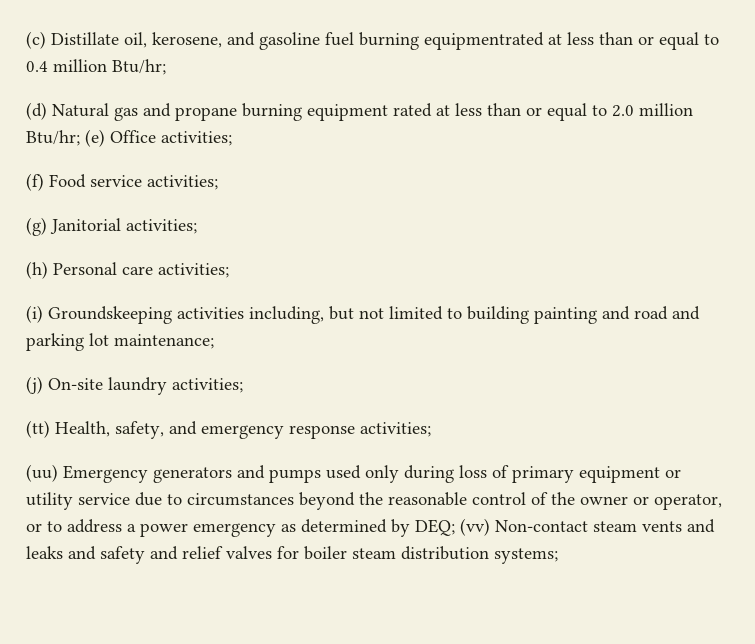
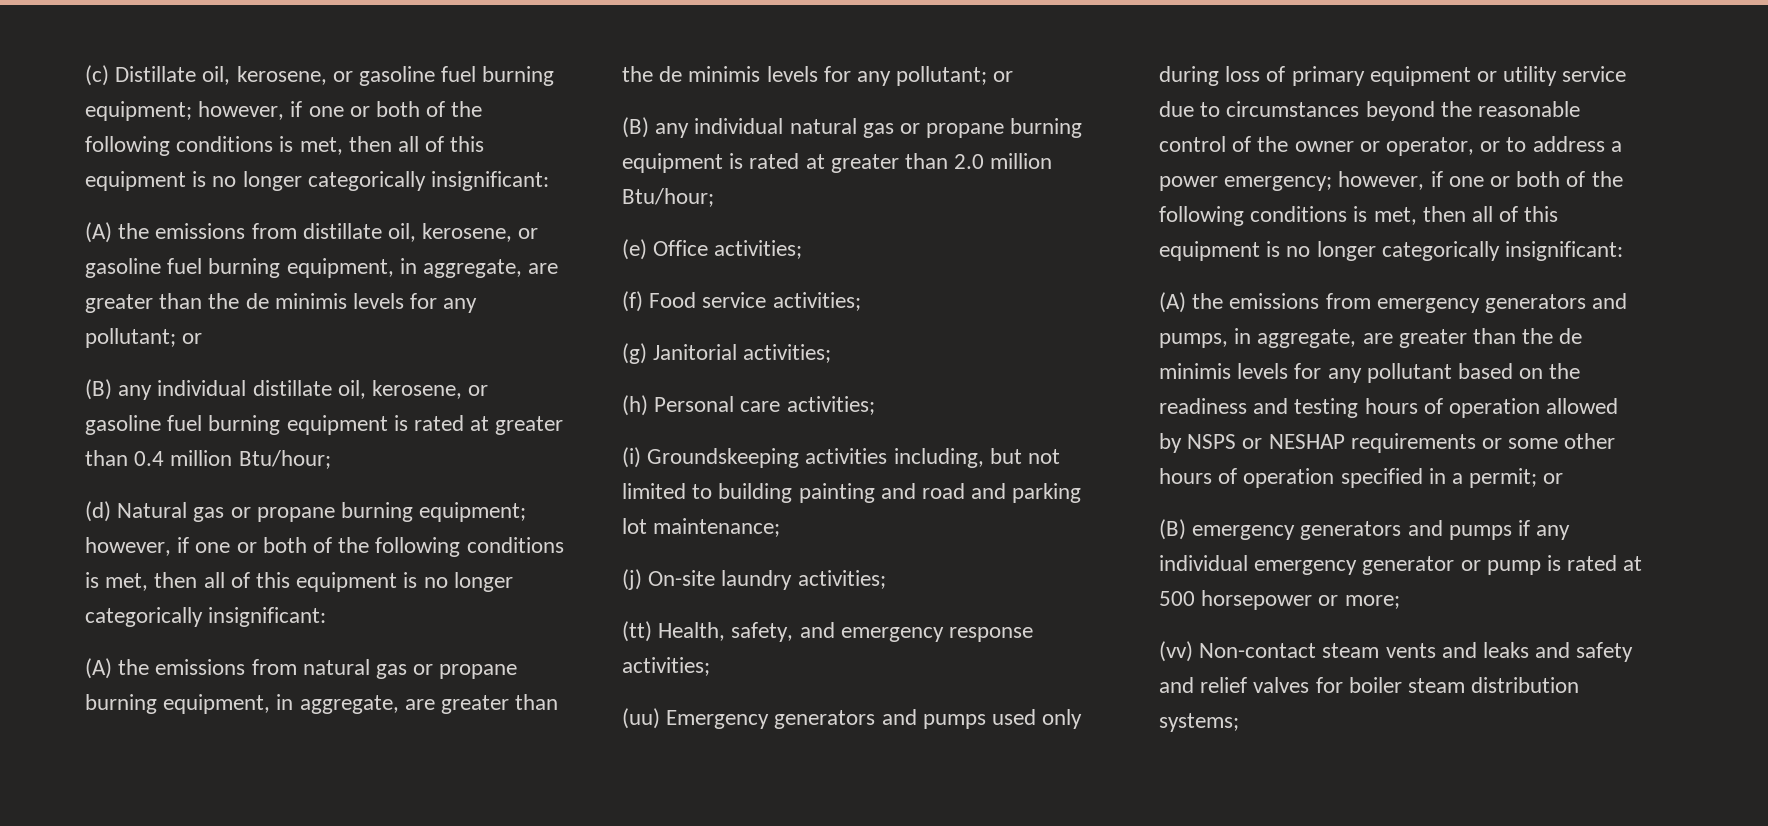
[227,32,719,50] and gasoline fuel burning equipmentrated at less than or equal to -> [332,66,555,86] [85,101,483,121] [85,136,485,156] [85,171,550,191] [85,222,539,243] [85,258,559,278] [85,293,478,313] [85,328,203,348] [85,379,489,400] [85,415,564,435] [85,450,128,466] or gasoline fuel burning equipment; however, if one or both of the following conditions is met, then all of this equipment is no longer categorically insignificant: // (A) the emissions from distillate oil, kerosene, or gasoline fuel burning equipment, in aggregate, are greater than the de minimis levels for any pollutant; or // (B) any individual distillate oil, kerosene, or gasoline fuel burning equipment is rated at greater than
[112,59,166,75] Btu/hr; -> [238,450,331,469] Btu/hour;
[143,103,171,117] and -> [230,502,527,522] [85,537,564,557] [85,572,513,592] [85,607,327,627] [85,658,518,679] [85,694,559,714] [622,66,1014,86] [622,117,921,138] or propane burning equipment; however, if one or both of the following conditions is met, then all of this equipment is no longer categorically insignificant: // (A) the emissions from natural gas or propane burning equipment, in aggregate, are greater than the de minimis levels for any pollutant; or // (B) any individual natural gas or
[393,103,607,121] rated at less than or equal to -> [729,153,949,173] is rated at greater than
[26,130,80,146] Btu/hr; -> [622,188,714,207] Btu/hour; //
[193,519,455,537] emergency as determined by DEQ; -> [1224,171,1623,191] [1159,206,1559,226] [1159,241,1624,261] [1159,292,1628,313] [1159,328,1583,348] [1159,363,1581,383] [1159,398,1619,418] [1159,433,1616,453] [1159,468,1564,488] [1159,519,1571,540] [1159,555,1643,575] [1159,590,1400,610] emergency; however, if one or both of the following conditions is met, then all of this equipment is no longer categorically insignificant: // (A) the emissions from emergency generators and pumps, in aggregate, are greater than the de minimis levels for any pollutant based on the readiness and testing hours of operation allowed by NSPS or NESHAP requirements or some other hours of operation specified in a permit; or // (B) emergency generators and pumps if any individual emergency generator or pump is rated at 500 horsepower or more; //

